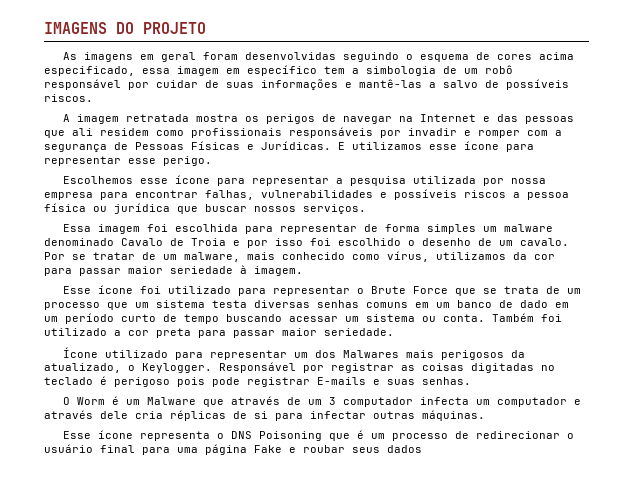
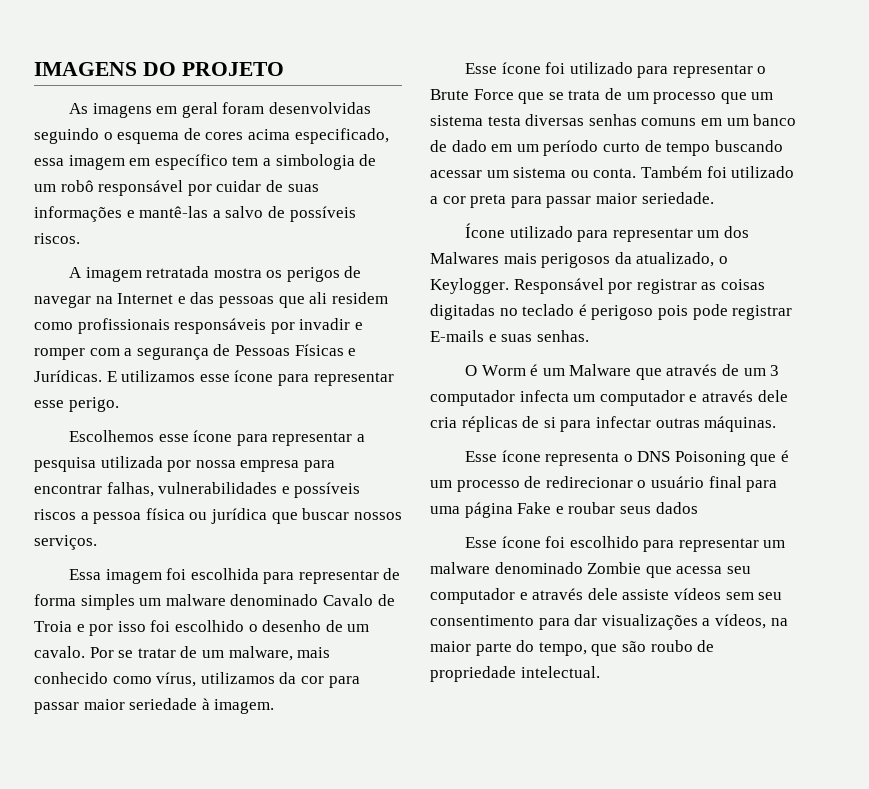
(422, 449) none -> [464,536,786,552] [430,562,751,578] [430,588,783,604] [430,614,788,630] [430,640,715,656] [430,666,600,682] // Esse ícone foi escolhido para representar um malware denominado Zombie que acessa seu computador e através dele assiste vídeos sem seu consentimento para dar visualizações a vídeos, na maior parte do tempo, que são roubo de propriedade intelectual.

